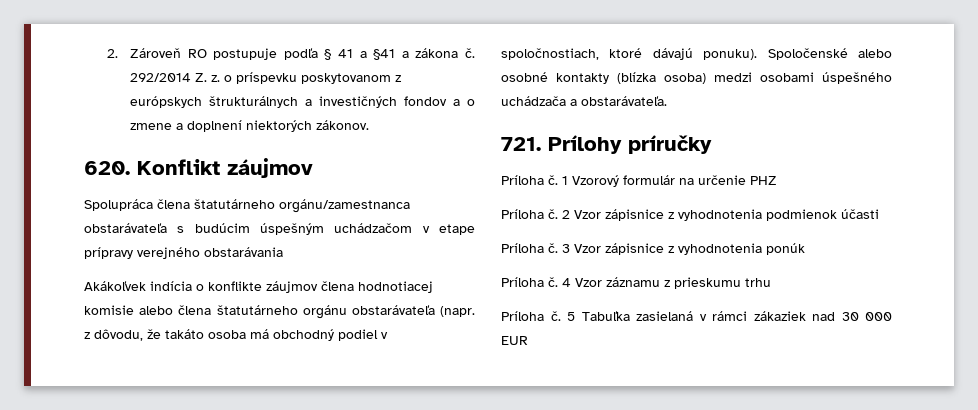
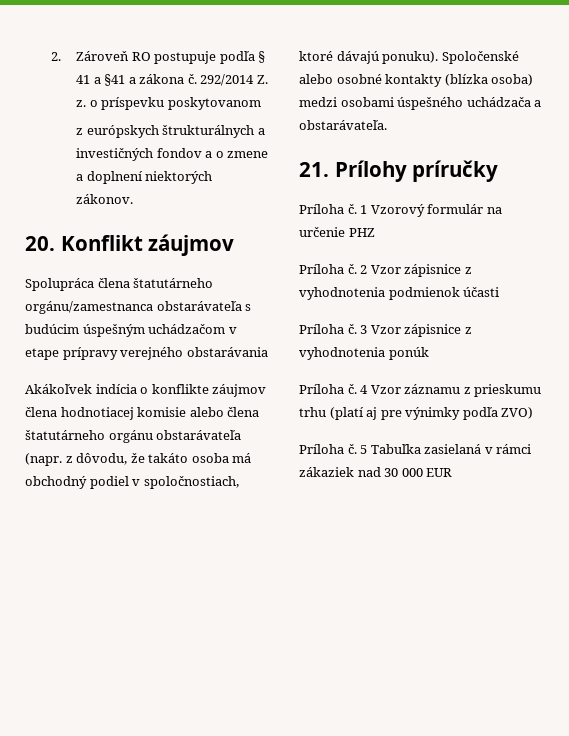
(391, 78) none -> (261, 103) //
[84,161,130,175] 620. -> [25,236,55,251] 20.
[501,137,541,151] 721. -> [299,162,329,177] 21.
(771, 282) none -> [329,407,534,420] (platí aj pre výnimky podľa ZVO)

